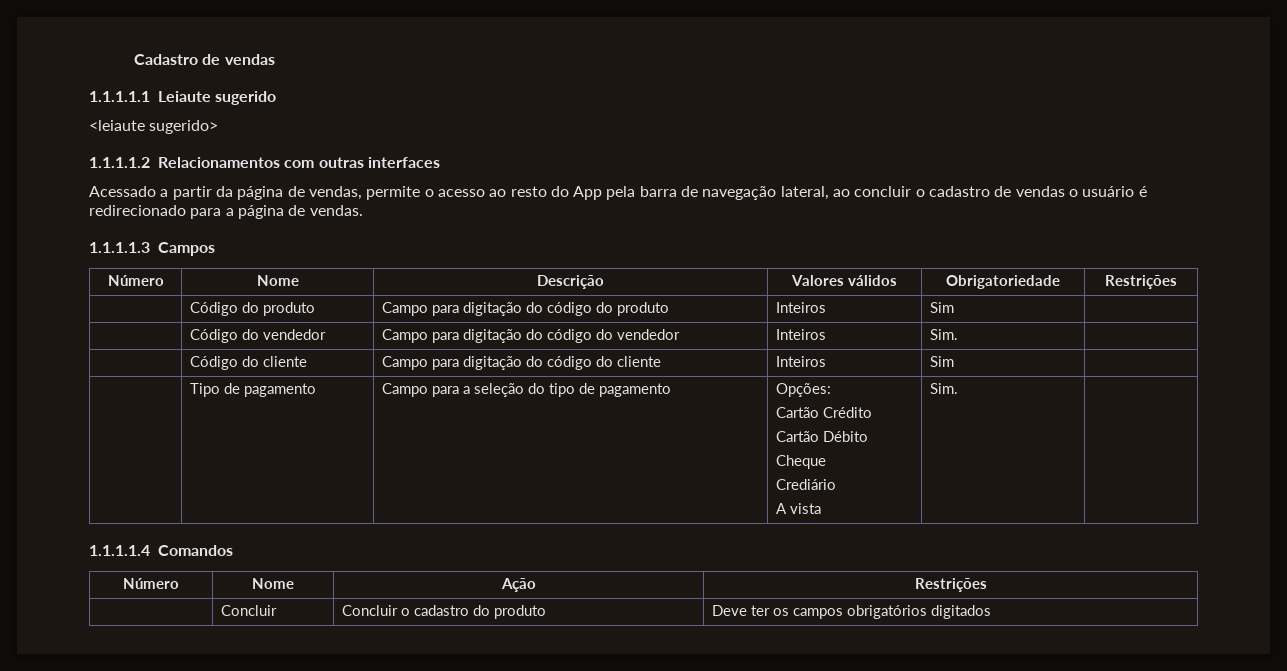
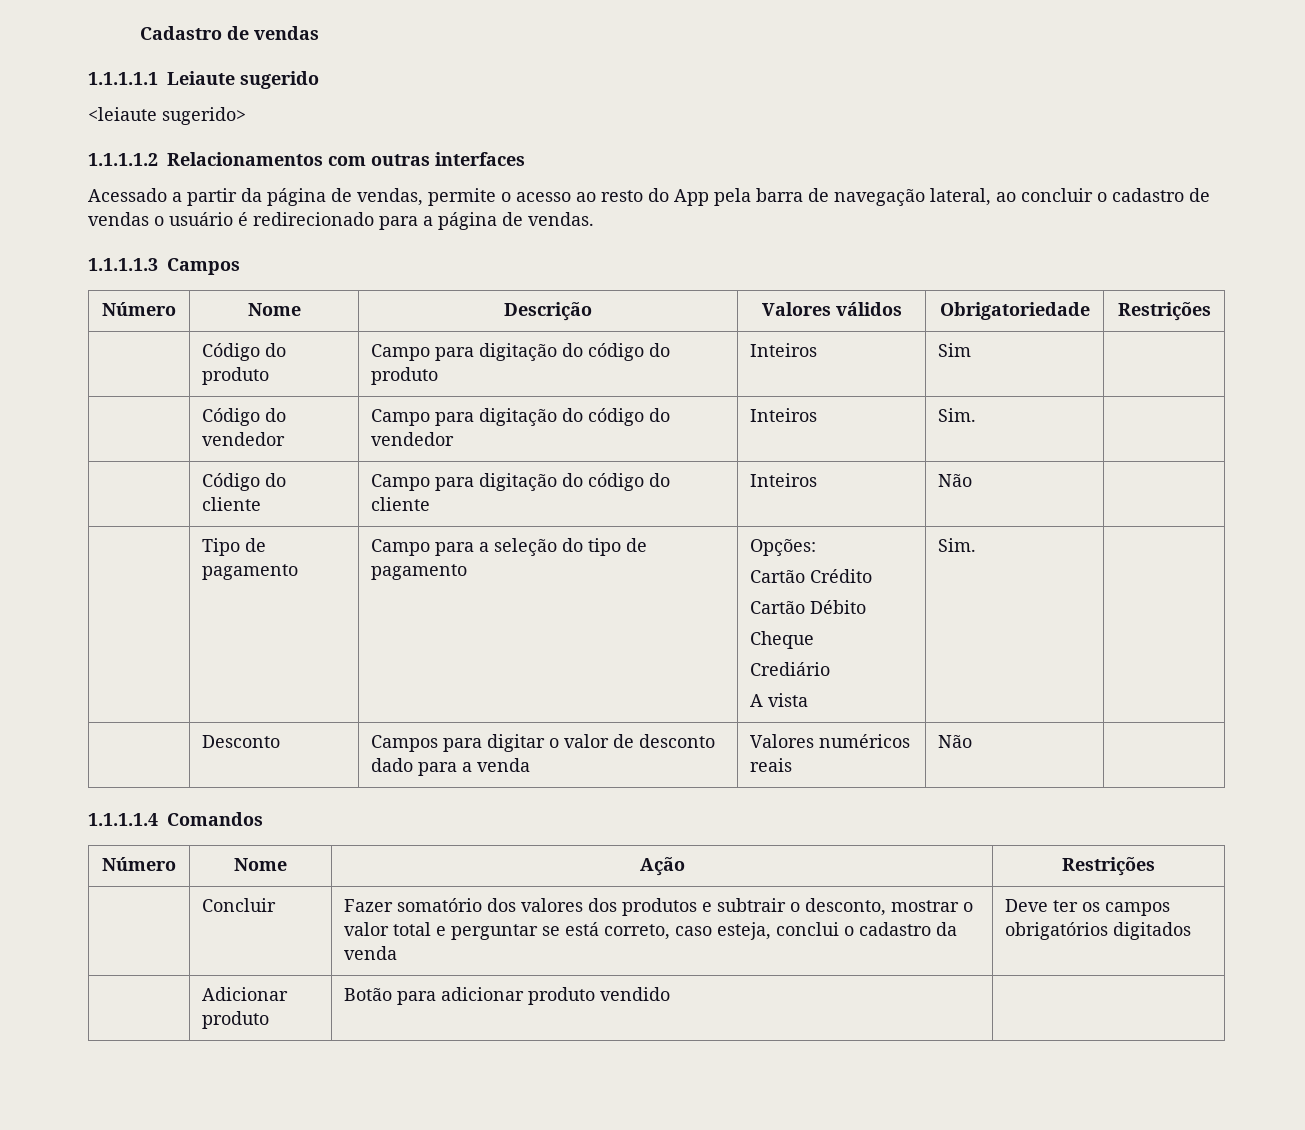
[930,356,955,367] Sim -> [938,474,973,487] Não
(959, 388) none -> [202,735,281,748] [371,734,716,752] [371,758,531,776] [750,734,911,748] [750,758,793,772] [938,735,973,748] // | Desconto | Campos para digitar o valor de desconto dado para a venda | Valores numéricos reais | Não |
[342,605,547,619] Concluir o cadastro do produto -> [344,898,974,916] [344,922,958,940] [344,946,398,960] Fazer somatório dos valores dos produtos e subtrair o desconto, mostrar o valor total e perguntar se está correto, caso esteja, conclui o cadastro da venda
(992, 612) none -> [202,987,289,1001] [202,1011,270,1029] [344,987,671,1005] // | Adicionar produto | Botão para adicionar produto vendido |

